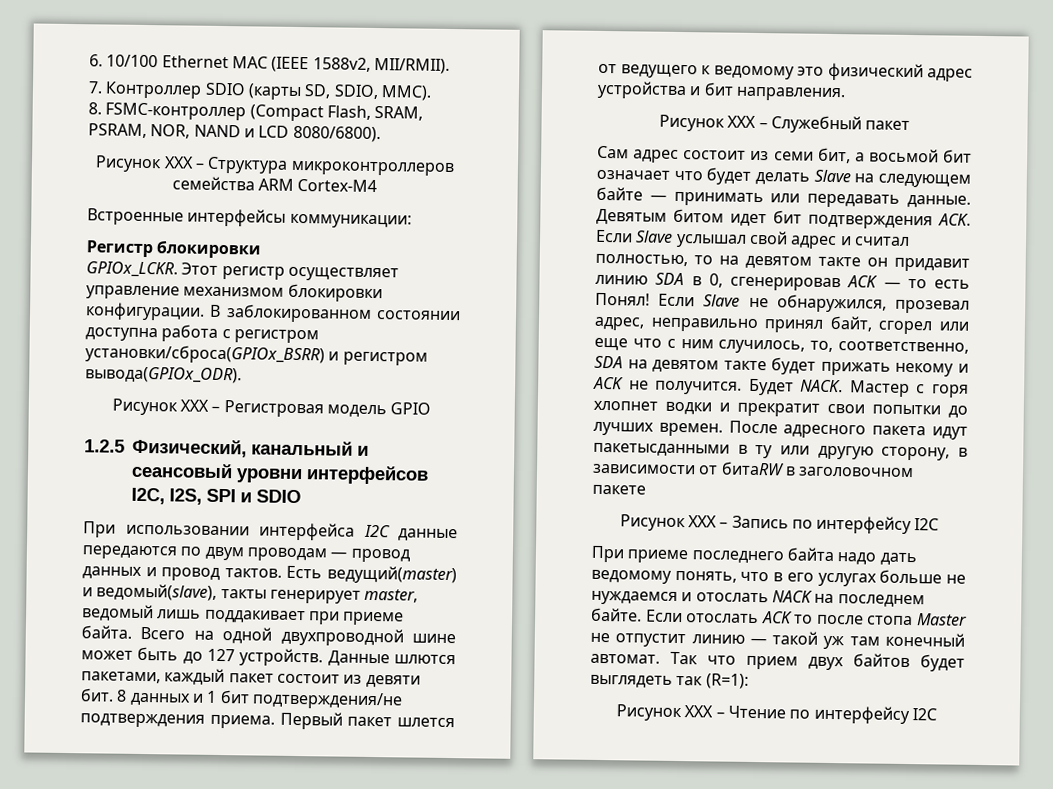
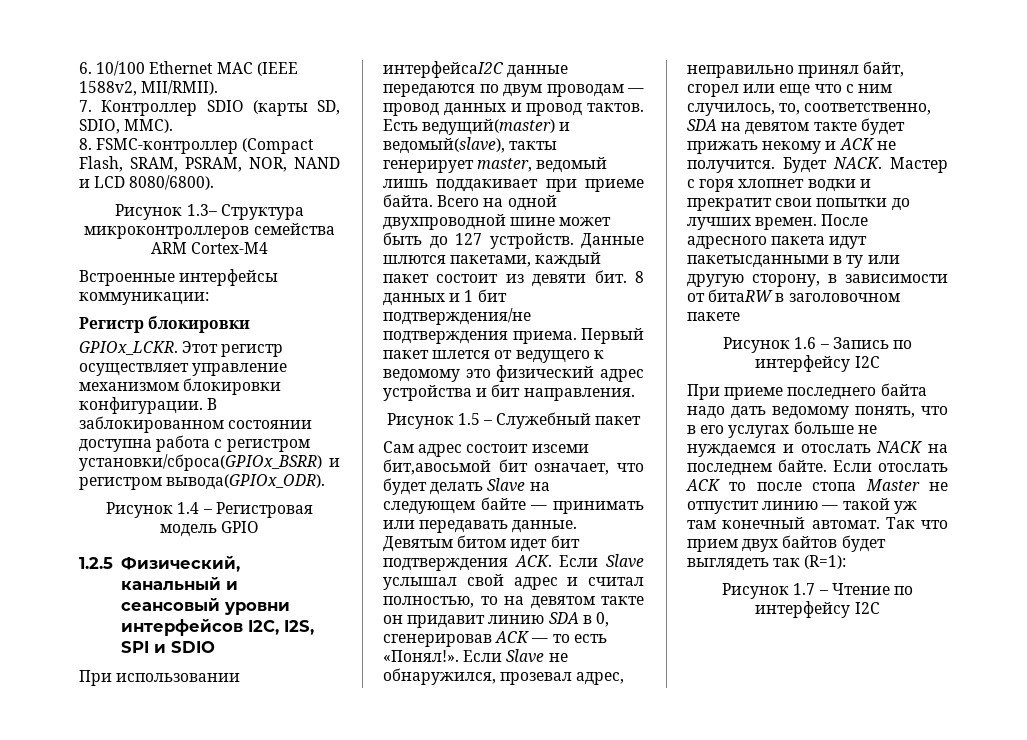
[163,156,205,169] ХХХ – -> [186,204,217,216] 1.3–
[180,399,210,412] ХХХ -> [177,502,200,514] 1.4
[259,522,391,541] интерфейса I2C -> [383,61,504,78] интерфейсаI2C
[727,115,757,128] ХХХ -> [457,413,480,425] 1.5
[750,147,972,164] [596,169,670,180] из семи бит, а восьмой бит означает -> [531,444,589,453] [383,459,610,475] изсеми бит,авосьмой бит означает,
[595,292,650,306] Понял! -> [383,650,459,662] «Понял!».
[687,515,717,528] ХХХ -> [794,337,817,349] 1.6
[684,705,714,718] ХХХ -> [793,583,816,595] 1.7

